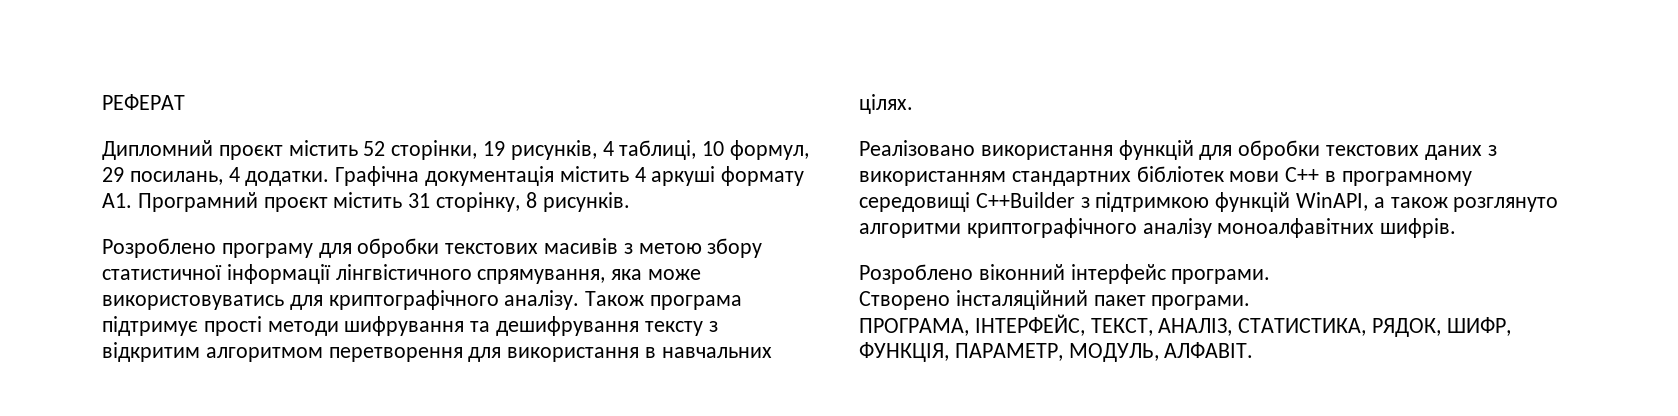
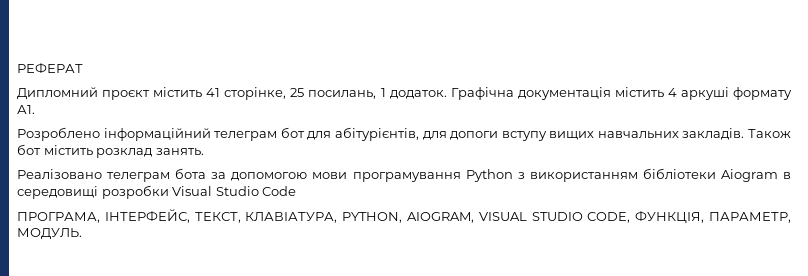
[363,140,810,160] [102,167,330,186] 52 сторінки, 19 рисунків, 4 таблиці, 10 формул, 29 посилань, 4 додатки. -> [206,87,447,100] 41 сторінкe, 25 посилань, 1 додаток.
[137,192,630,212] [102,238,763,258] [102,264,702,284] [102,290,743,310] [102,316,718,336] [102,342,772,362] [859,94,913,114] [859,140,1497,160] [859,166,1472,186] [859,192,1559,212] [859,218,1457,238] [859,264,1271,284] [859,290,1251,310] [859,314,1511,337] [859,342,1254,362] Програмний проєкт містить 31 сторінку, 8 рисунків. // Розроблено програму для обробки текстових масивів з метою збору статистичної інформації лінгвістичного спрямування, яка може використовуватись для криптографічного аналізу. Також програма підтримує прості методи шифрування та дешифрування тексту з відкритим алгоритмом перетворення для використання в навчальних цілях. // Реалізовано використання функцій для обробки текстових даних з використанням стандартних бібліотек мови С++ в програмному середовищі C++Builder з підтримкою функцій WinAPI, а також розглянуто алгоритми криптографічного аналізу моноалфавітних шифрів. // Розроблено віконний інтерфейс програми. // Створено інсталяційний пакет програми. // ПРОГРАМА, ІНТЕРФЕЙС, ТЕКСТ, АНАЛІЗ, СТАТИСТИКА, РЯДОК, ШИФР, ФУНКЦІЯ, ПАРАМЕТР, МОДУЛЬ, АЛФАВІТ. -> [17,127,791,141] [17,144,204,158] [17,168,792,182] [17,185,297,199] [17,209,791,224] [17,228,82,240] // Розроблено інформаційний телеграм бот для абітурієнтів, для допоги вступу вищих навчальних закладів. Також бот містить розклад занять. // Реалізовано телеграм бота за допомогою мови програмування Python з використанням бібліотеки Aiogram в середовищі розробки Visual Studio Code // ПРОГРАМА, ІНТЕРФЕЙС, ТЕКСТ, КЛАВІАТУРА, PYTHON, AIOGRAM, VISUAL STUDIO CODE, ФУНКЦІЯ, ПАРАМЕТР, МОДУЛЬ.

